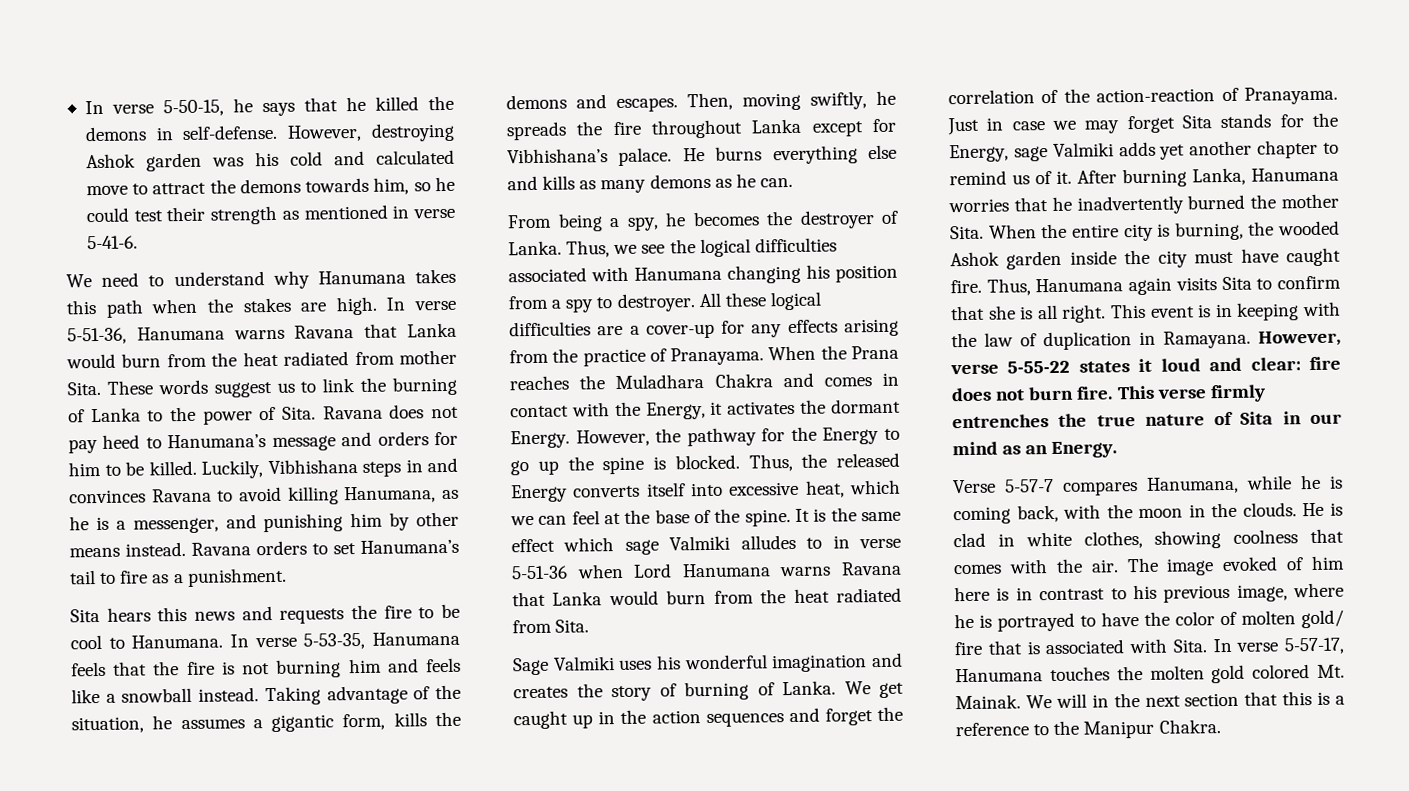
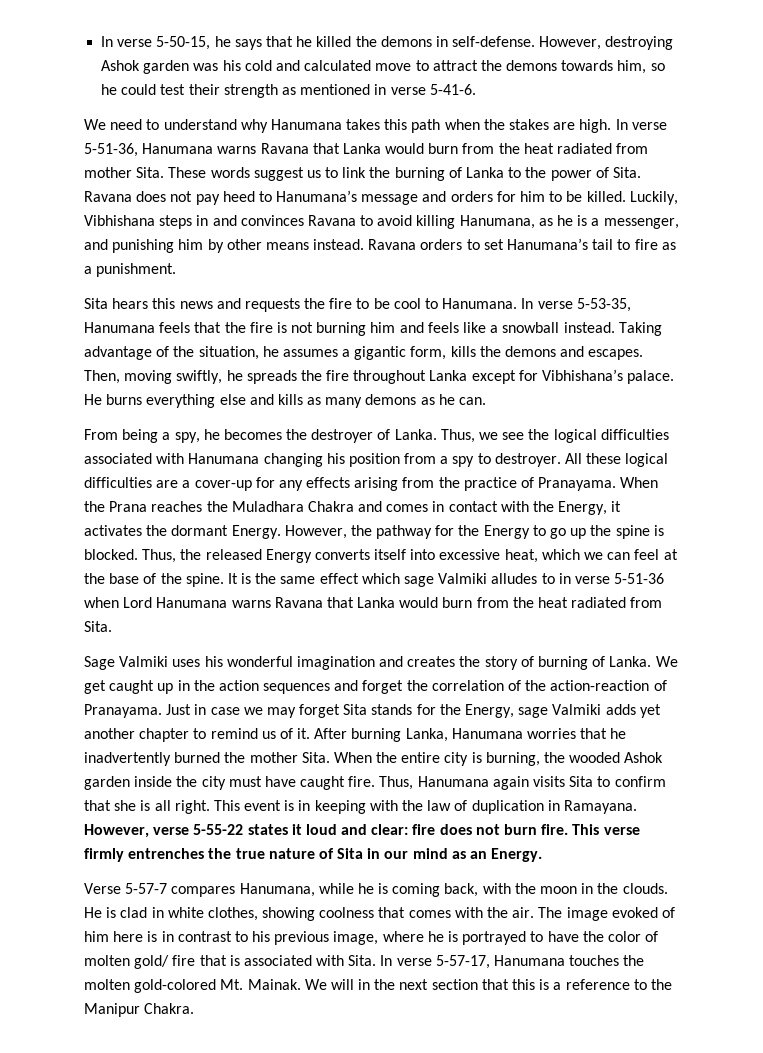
[1211,664,1311,684] gold colored -> [134,979,217,993] gold-colored

